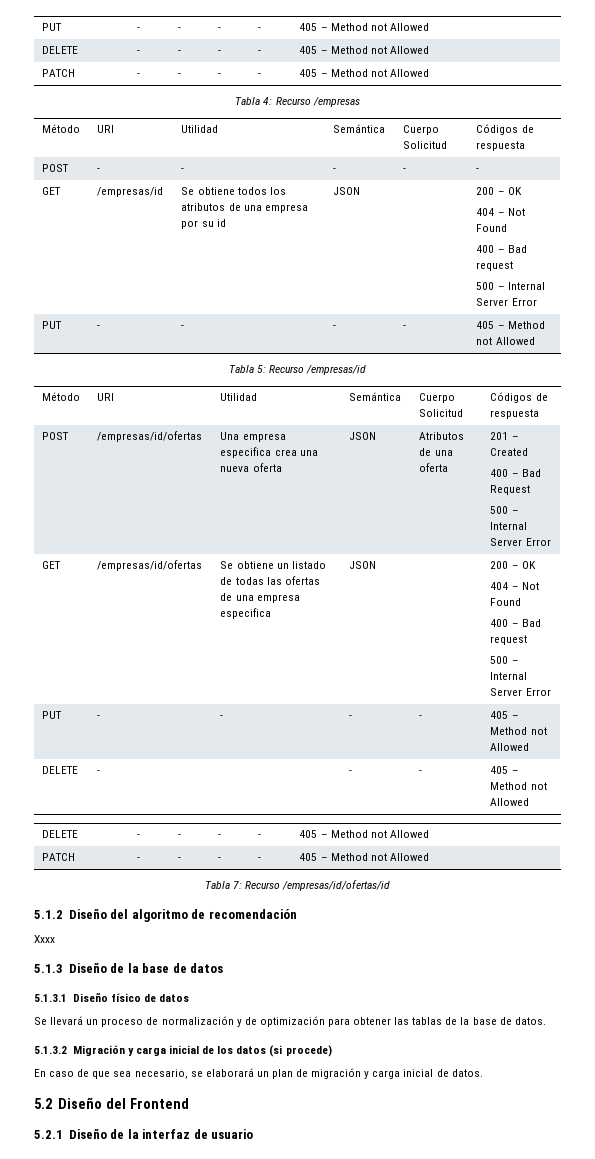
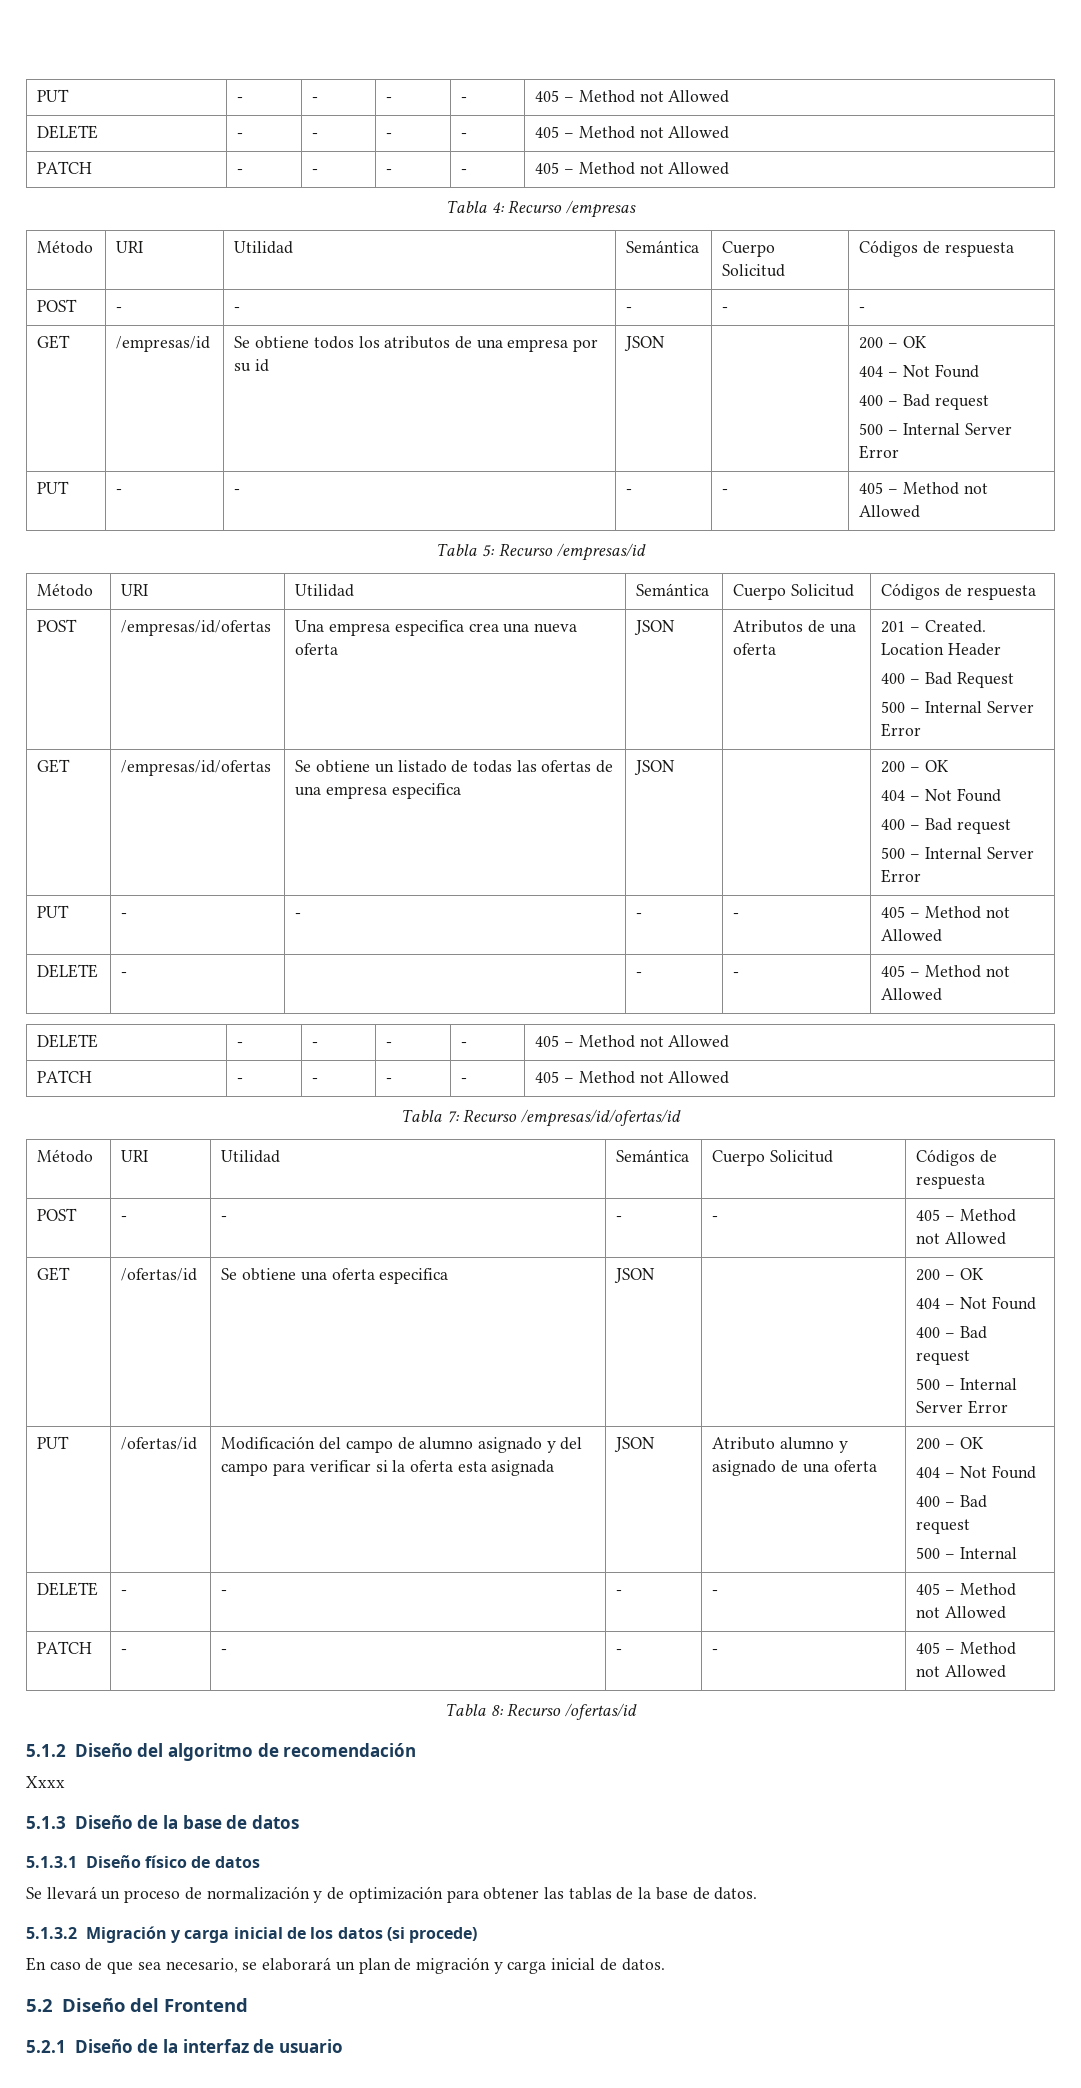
[490,448,529,456] Created -> [924,620,986,633] [881,643,1002,656] Created. Location Header
(391, 885) none -> [37,1149,94,1163] [121,1150,149,1162] [221,1150,281,1163] [616,1149,690,1162] [712,1150,834,1166] [916,1149,998,1166] [916,1174,986,1189] [37,1208,78,1221] [121,1216,128,1221] [221,1216,228,1221] [616,1216,623,1221] [712,1216,719,1221] [916,1209,1016,1222] [916,1232,1007,1245] [37,1267,71,1281] [121,1268,198,1281] [221,1268,449,1284] [614,1268,656,1283] [916,1268,984,1281] [916,1296,1036,1310] [916,1326,987,1339] [916,1350,971,1365] [916,1378,1017,1390] [916,1400,1009,1414] [37,1436,70,1449] [121,1437,198,1450] [221,1436,583,1453] [221,1460,555,1476] [614,1437,656,1452] [712,1437,848,1453] [712,1460,877,1476] [916,1437,984,1450] [916,1465,1036,1479] [916,1495,987,1508] [916,1519,971,1534] [916,1547,1017,1559] [37,1582,99,1596] [121,1590,128,1595] [221,1590,228,1595] [616,1590,623,1595] [712,1590,719,1595] [916,1583,1016,1596] [916,1606,1007,1619] [37,1641,93,1654] [121,1649,128,1654] [221,1649,228,1654] [616,1649,623,1654] [712,1649,719,1654] [916,1642,1016,1655] [916,1665,1007,1678] [444,1703,638,1720] // Método | URI | Utilidad | Semántica | Cuerpo Solicitud | Códigos de respuesta // POST | - | - | - | - | 405 – Method not Allowed // GET | /ofertas/id | Se obtiene una oferta especifica | JSON | | 200 – OK // 404 – Not Found // 400 – Bad request // 500 – Internal Server Error // PUT | /ofertas/id | Modificación del campo de alumno asignado y del campo para verificar si la oferta esta asignada | JSON | Atributo alumno y asignado de una oferta | 200 – OK // 404 – Not Found // 400 – Bad request // 500 – Internal // DELETE | - | - | - | - | 405 – Method not Allowed // PATCH | - | - | - | - | 405 – Method not Allowed // Tabla 8: Recurso /ofertas/id

